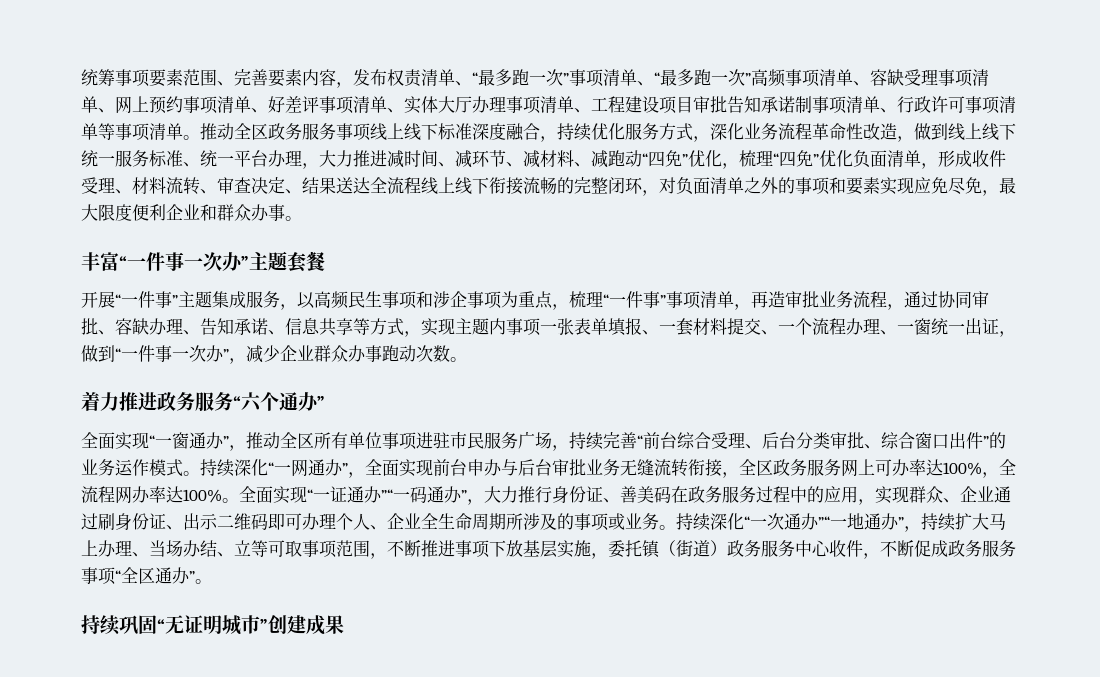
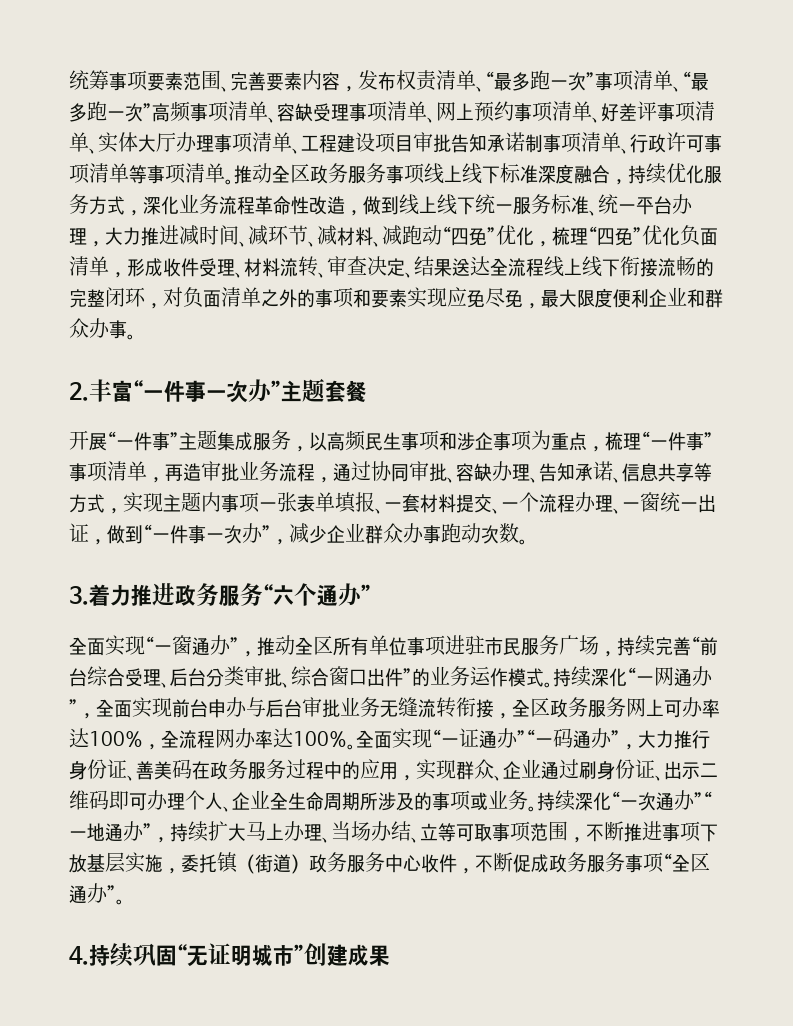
(302, 218) none -> [69,382,89,401] 2.
(467, 359) none -> [69,586,89,605] 3.
(212, 581) none -> [69,946,89,965] 4.

